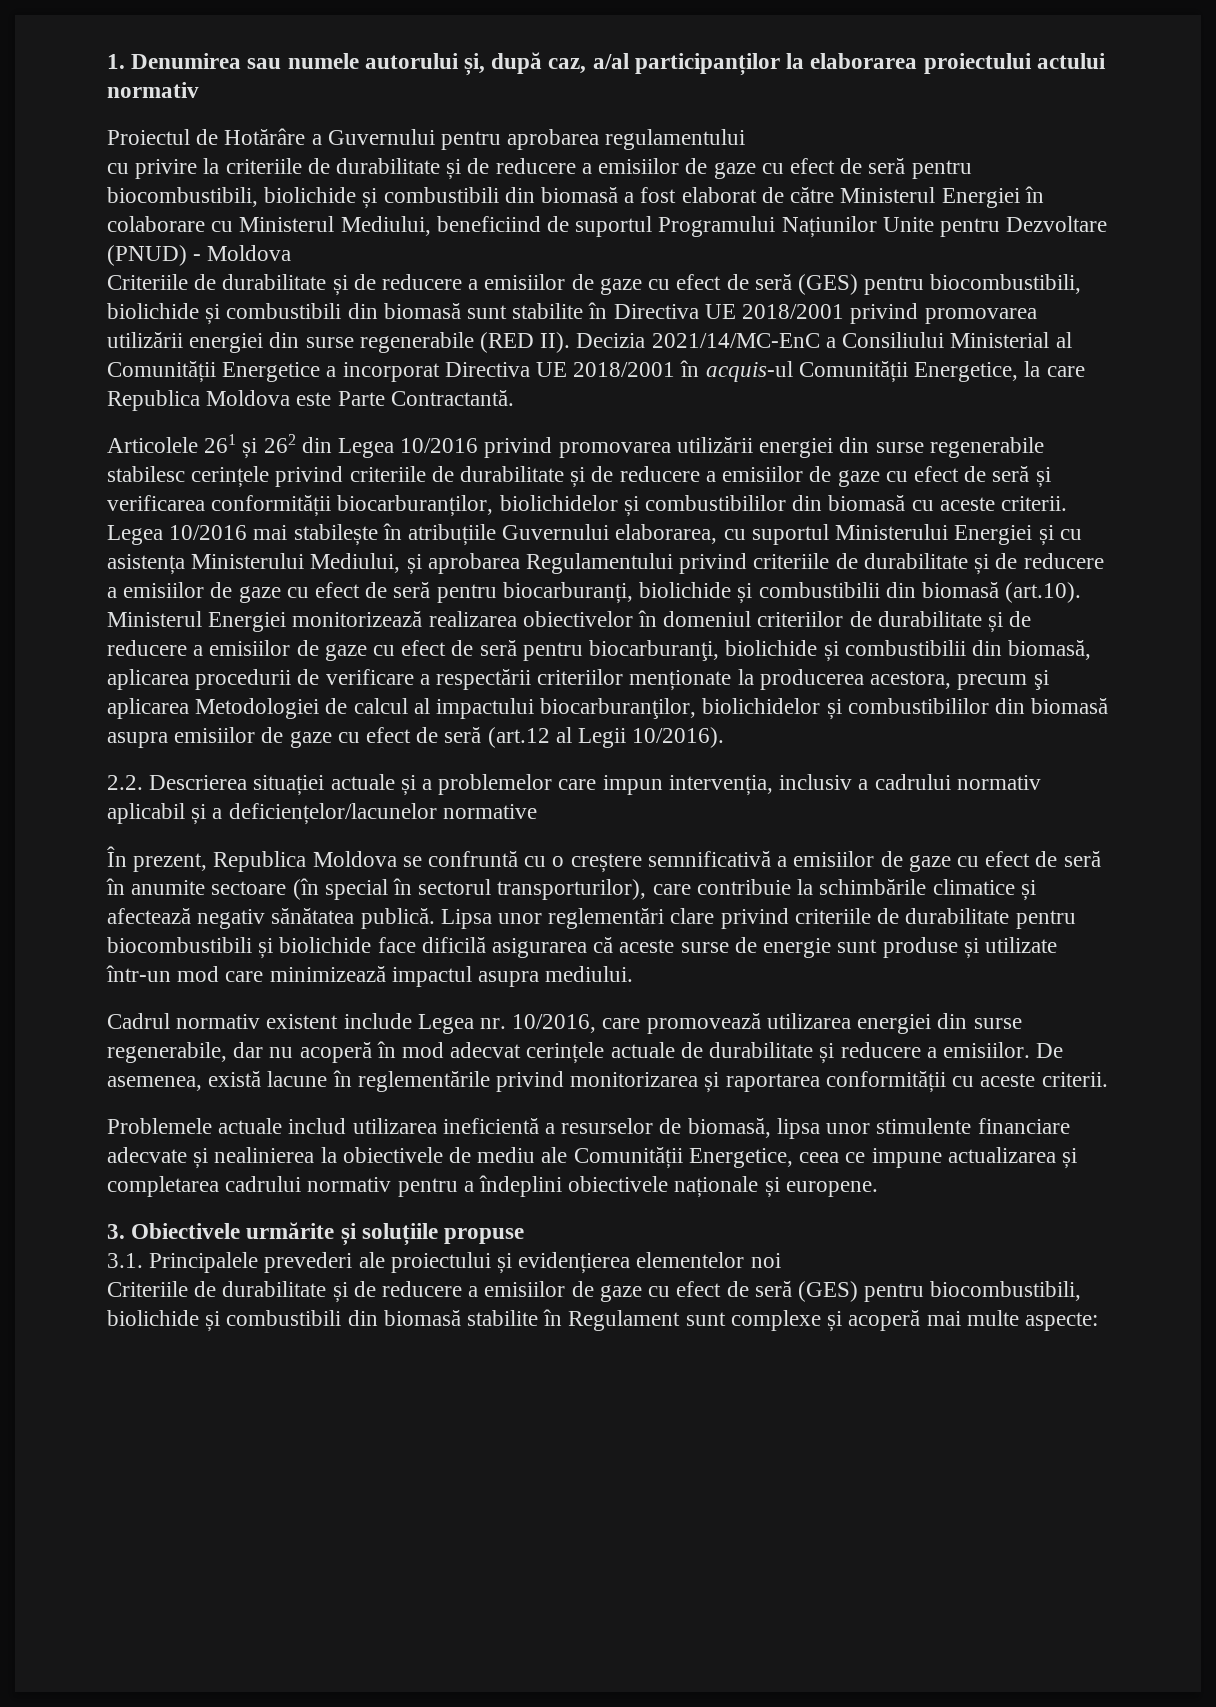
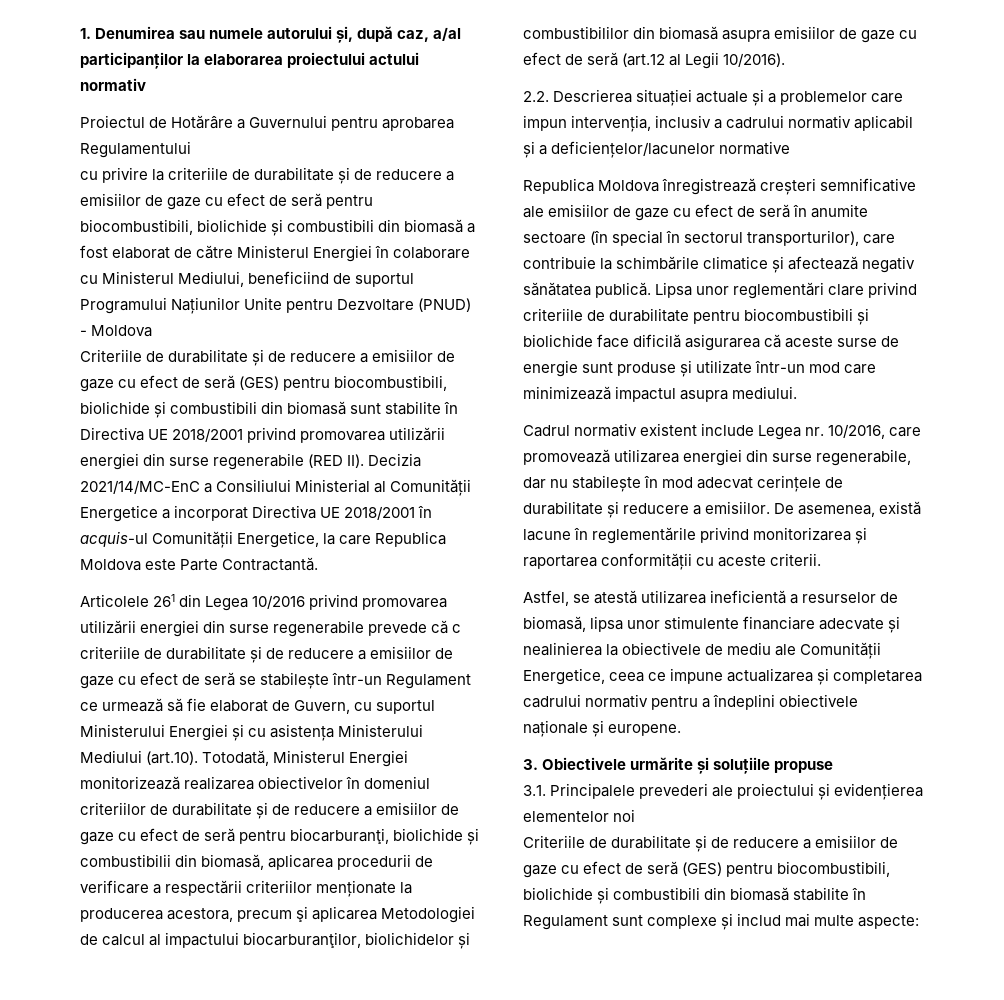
[605,129,746,150] regulamentului -> [80,141,191,158] Regulamentului
[242,434,296,459] și 262 -> (176, 600) none
[107,466,344,488] stabilesc cerințele privind -> [368,620,462,636] prevede că c
[1035,467,1051,488] [107,495,1068,517] [107,523,718,546] și verificarea conformității biocarburanților, biolichidelor și combustibililor din biomasă cu aceste criterii. Legea 10/2016 mai stabilește în atribuțiile Guvernului elaborarea, -> [239,672,472,689] [80,698,351,714] se stabilește într-un Regulament ce urmează să fie elaborat de Guvern,
[310,553,1104,575] [107,582,1082,604] Mediului, și aprobarea Regulamentului privind criteriile de durabilitate și de reducere a emisiilor de gaze cu efect de seră pentru biocarburanți, biolichide și combustibilii din biomasă (art.10). -> [80,750,270,766] Mediului (art.10). Totodată,
[107,846,788,873] În prezent, Republica Moldova se confruntă cu o creștere semnificativă a -> [523,178,917,195] [523,206,544,218] Republica Moldova înregistrează creșteri semnificative ale
[299,1042,372,1063] acoperă -> [572,475,642,492] stabilește
[610,1042,675,1058] actuale -> (822, 483) none
[107,1118,347,1134] Problemele actuale includ -> [523,590,638,606] Astfel, se atestă
[848,1310,921,1331] acoperă -> [737,913,782,926] includ

